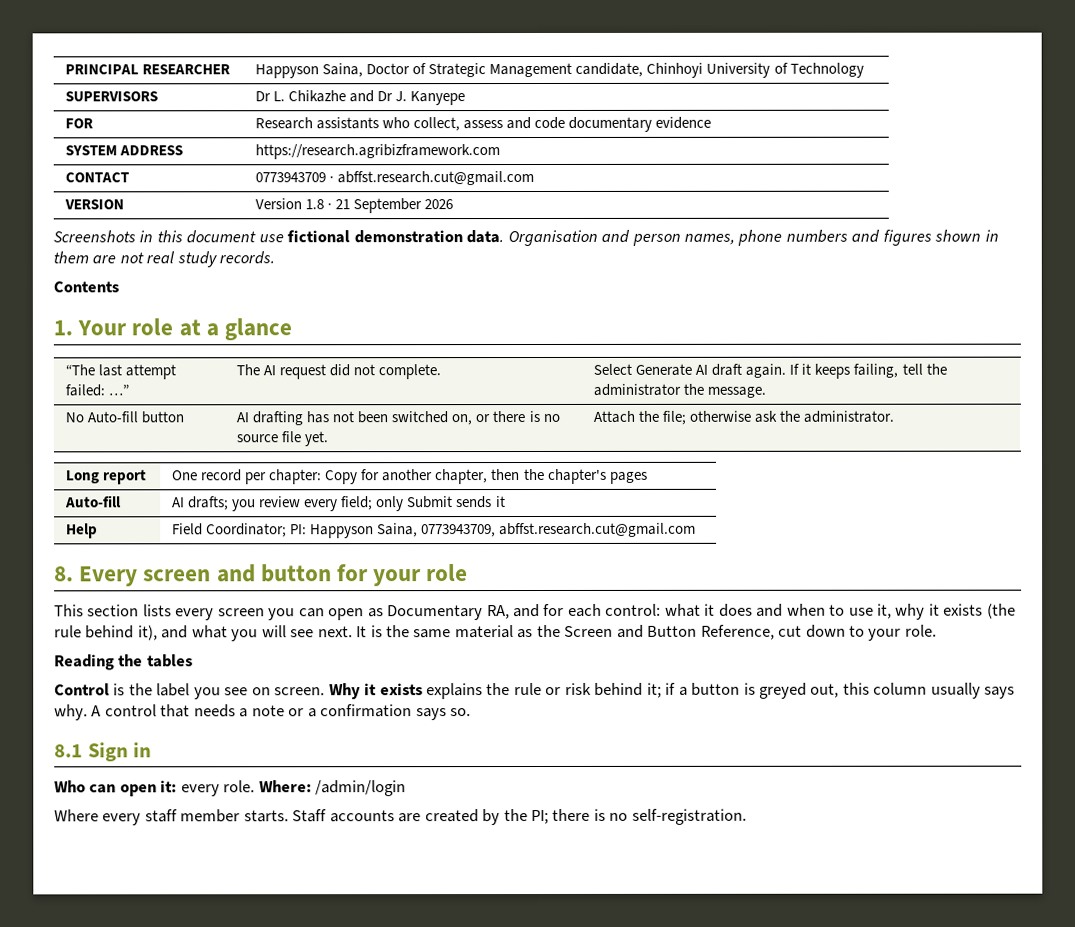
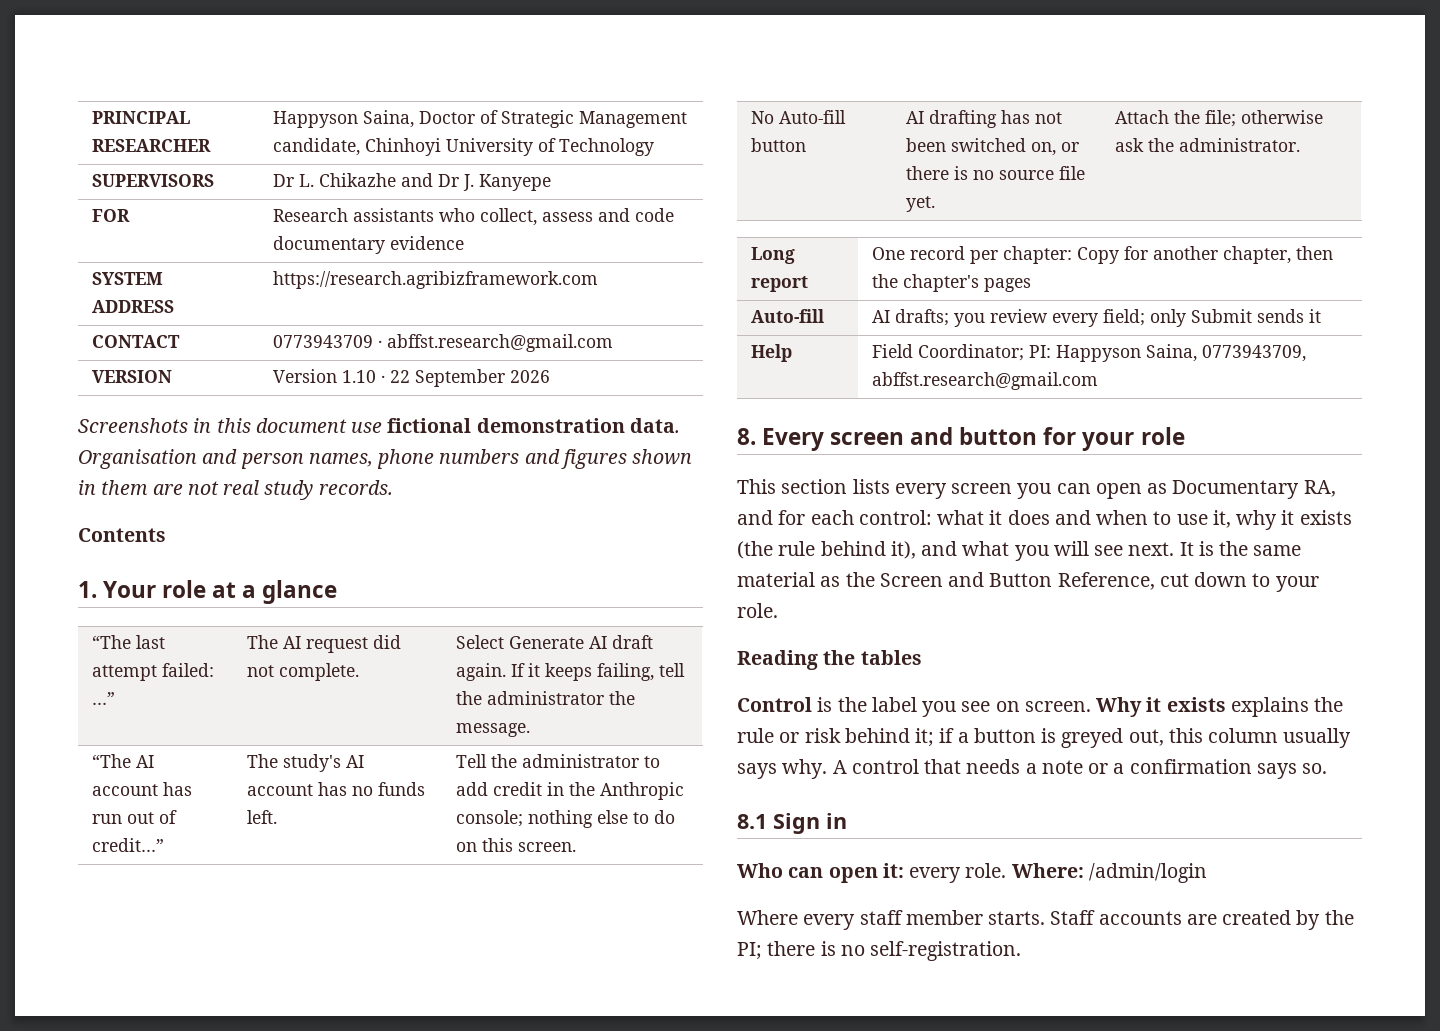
[337,171,535,186] abffst.research.cut@gmail.com -> [387,334,614,352] abffst.research@gmail.com
[305,199,351,210] 1.8 · 21 -> [342,370,411,383] 1.10 · 22
(767, 392) none -> [92,754,155,768] [92,782,193,796] [92,810,178,824] [92,838,165,852] [247,754,365,772] [247,782,426,796] [247,810,278,824] [456,754,661,768] [456,782,685,800] [456,810,676,828] [456,838,577,852] // “The AI account has run out of credit…” | The study's AI account has no funds left. | Tell the administrator to add credit in the Anthropic console; nothing else to do on this screen.
[499,522,697,538] abffst.research.cut@gmail.com -> [872,372,1099,390] abffst.research@gmail.com

